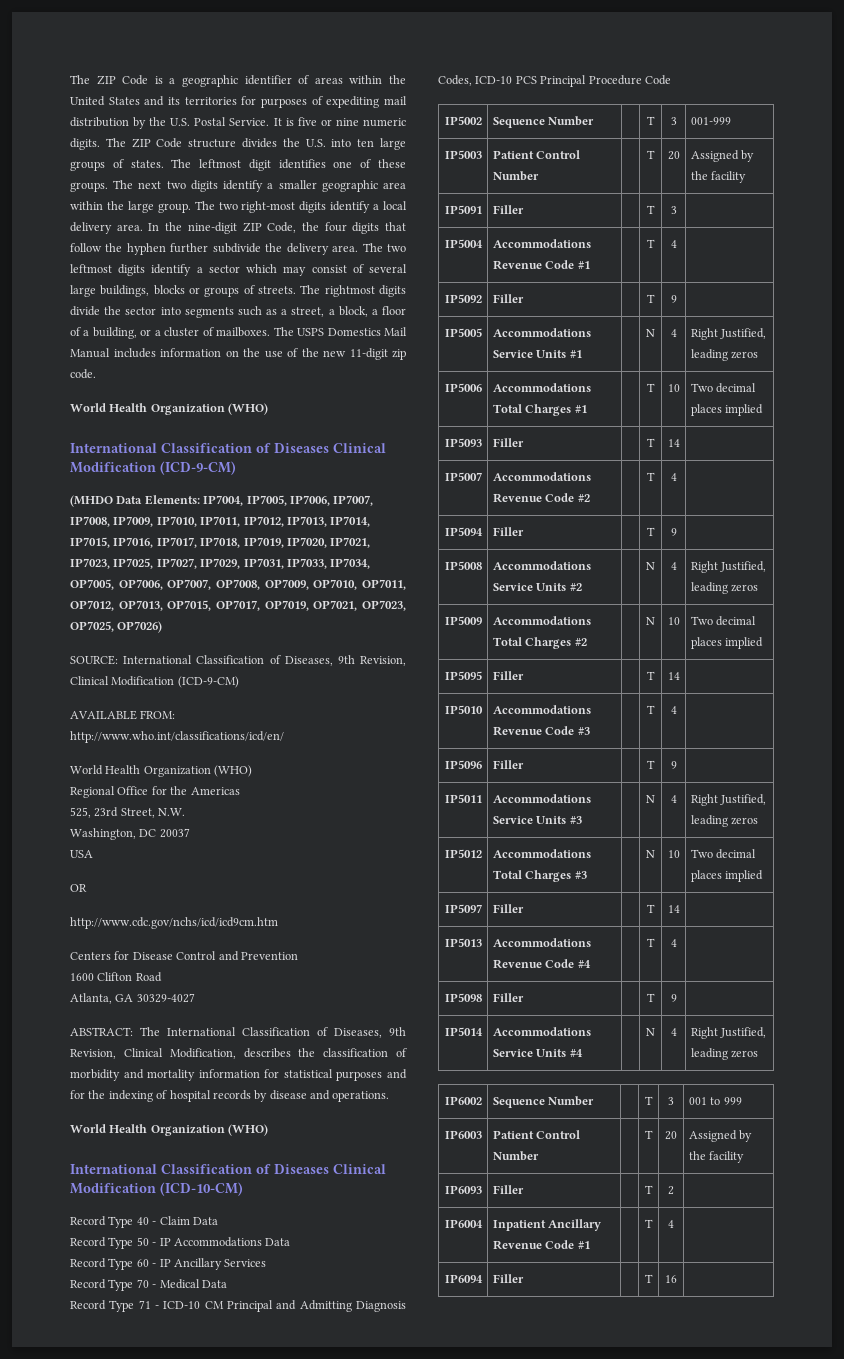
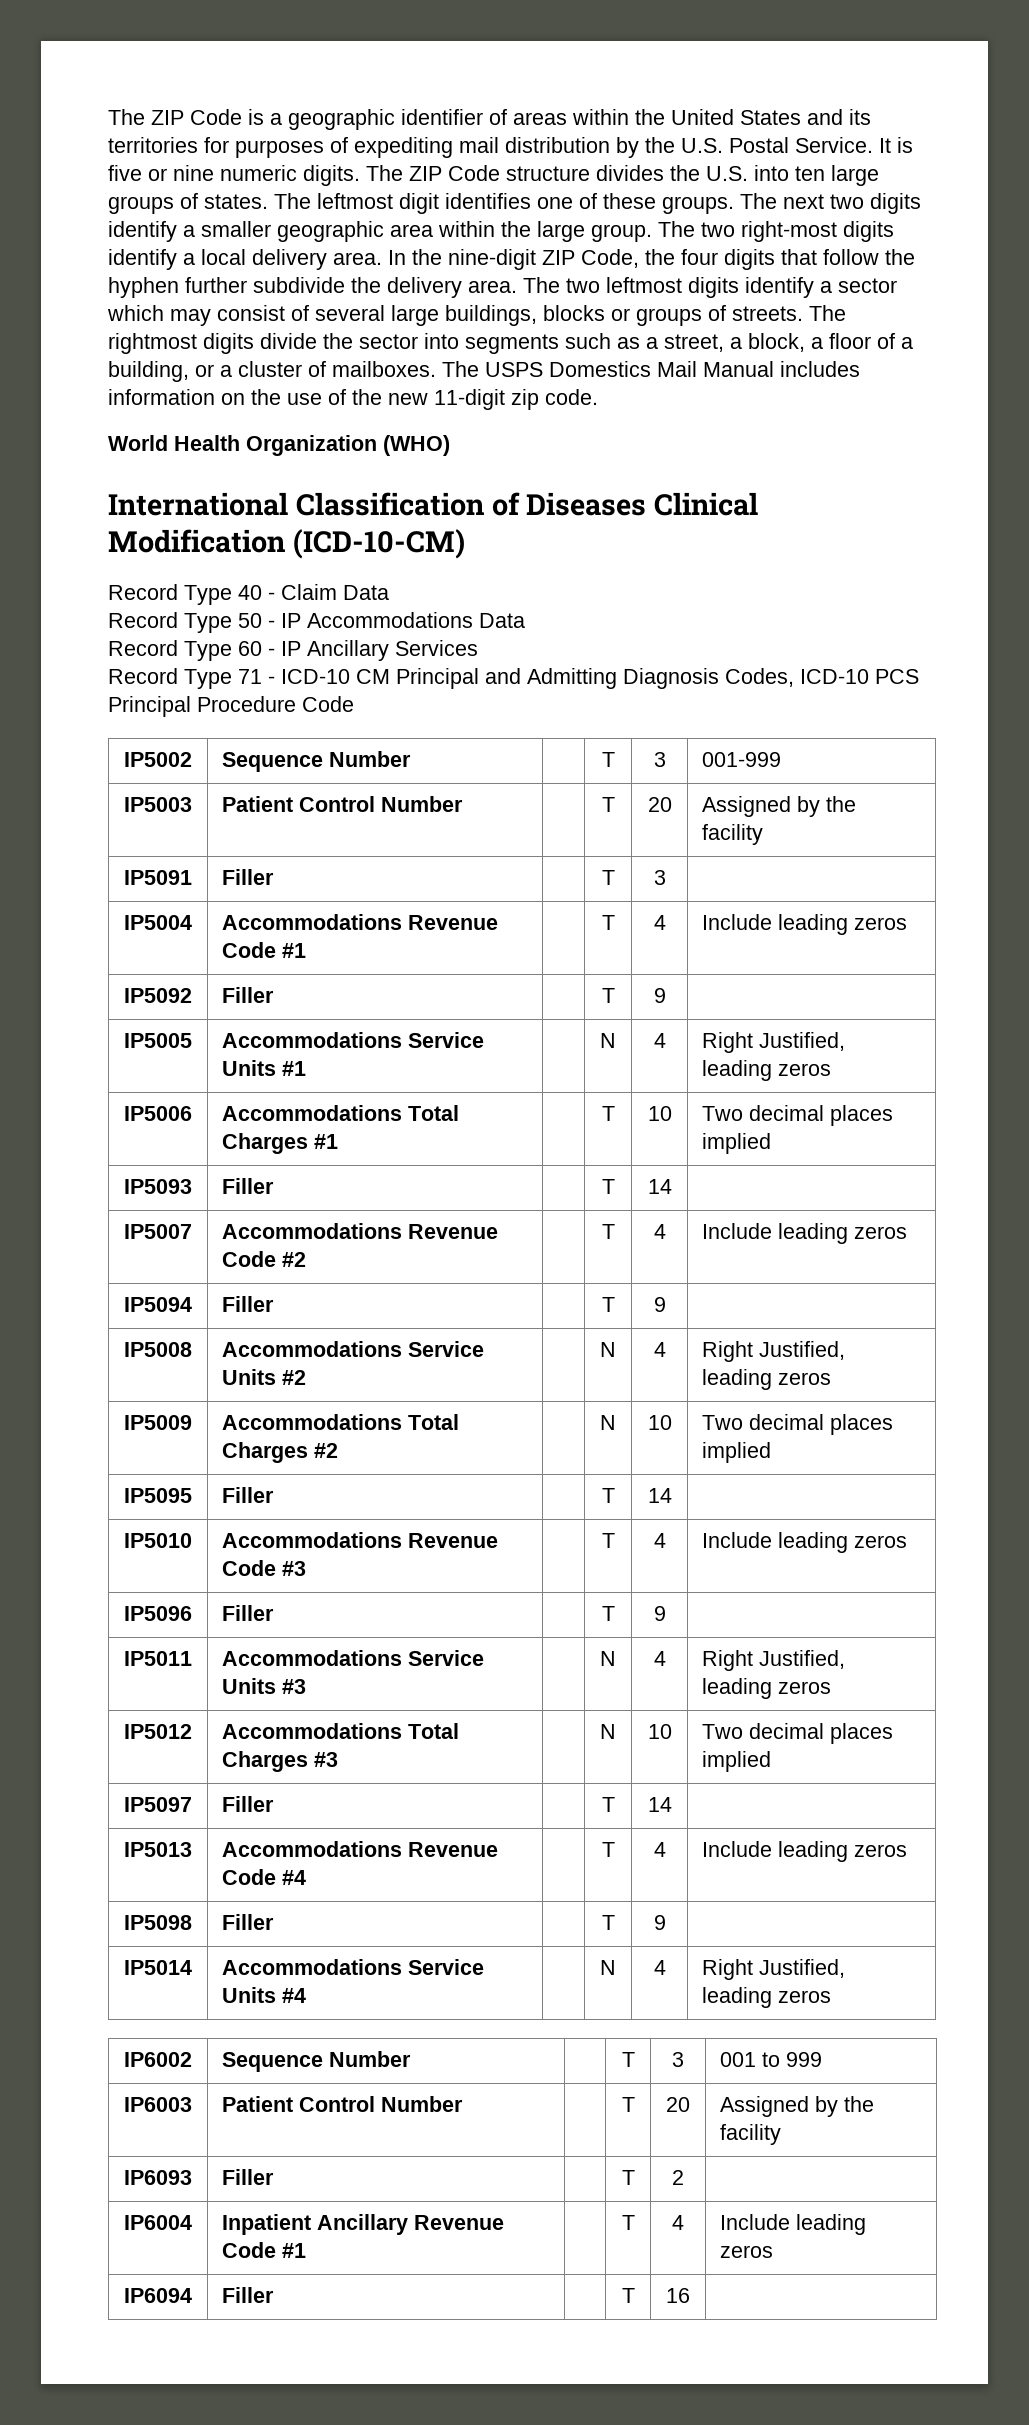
[70,443,386,453] [70,461,236,475] [70,495,374,507] [70,516,371,527] [70,537,371,548] [70,558,371,569] [70,579,406,590] [70,600,406,611] [70,621,163,633] [70,655,406,666] [70,676,239,688] [70,710,176,720] [70,731,284,743] [70,765,253,777] [70,786,240,798] [70,807,186,818] [70,828,190,840] [70,850,93,858] [70,884,87,892] [70,917,278,929] [70,951,298,961] [70,972,162,982] [70,993,195,1004] [70,1027,406,1038] [70,1048,408,1059] [70,1069,407,1081] [70,1090,390,1102] [70,1124,269,1136] // International Classification of Diseases Clinical Modification (ICD-9-CM) // (MHDO Data Elements: IP7004, IP7005, IP7006, IP7007, IP7008, IP7009, IP7010, IP7011, IP7012, IP7013, IP7014, IP7015, IP7016, IP7017, IP7018, IP7019, IP7020, IP7021, IP7023, IP7025, IP7027, IP7029, IP7031, IP7033, IP7034, OP7005, OP7006, OP7007, OP7008, OP7009, OP7010, OP7011, OP7012, OP7013, OP7015, OP7017, OP7019, OP7021, OP7023, OP7025, OP7026) // SOURCE: International Classification of Diseases, 9th Revision, Clinical Modification (ICD-9-CM) // AVAILABLE FROM: // http://www.who.int/classifications/icd/en/ // World Health Organization (WHO) // Regional Office for the Americas // 525, 23rd Street, N.W. // Washington, DC 20037 // USA // OR // http://www.cdc.gov/nchs/icd/icd9cm.htm // Centers for Disease Control and Prevention // 1600 Clifton Road // Atlanta, GA 30329-4027 // ABSTRACT: The International Classification of Diseases, 9th Revision, Clinical Modification, describes the classification of morbidity and mortality information for statistical purposes and for the indexing of hospital records by disease and operations. // World Health Organization (WHO) -> (450, 445) none
[70,1279,227,1291] // Record Type 70 - Medical Data -> (478, 648) none
(677, 244) none -> [702,914,908,935] Include leading zeros
(677, 477) none -> [702,1223,908,1244] Include leading zeros
(677, 710) none -> [702,1532,908,1553] Include leading zeros
(677, 943) none -> [702,1841,908,1862] Include leading zeros
(674, 1224) none -> [720,2214,867,2235] [720,2245,774,2258] Include leading zeros

